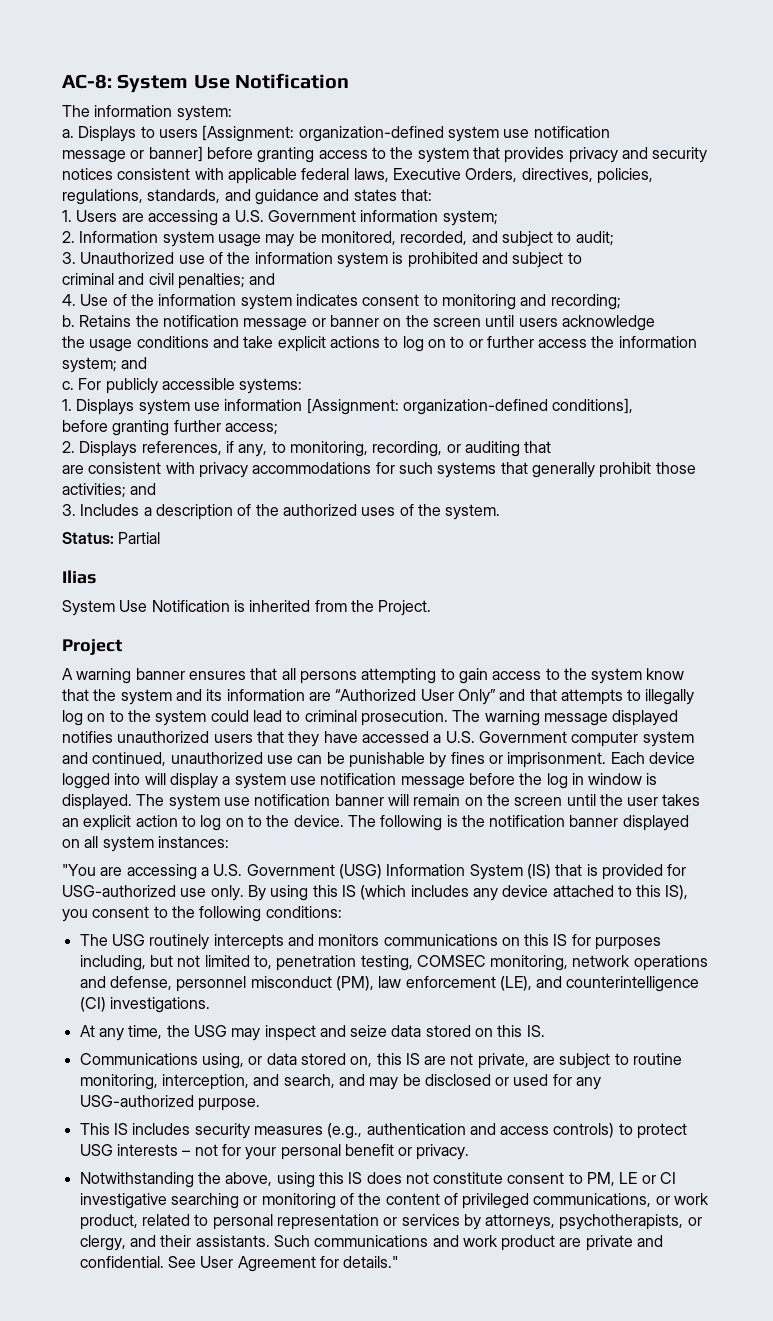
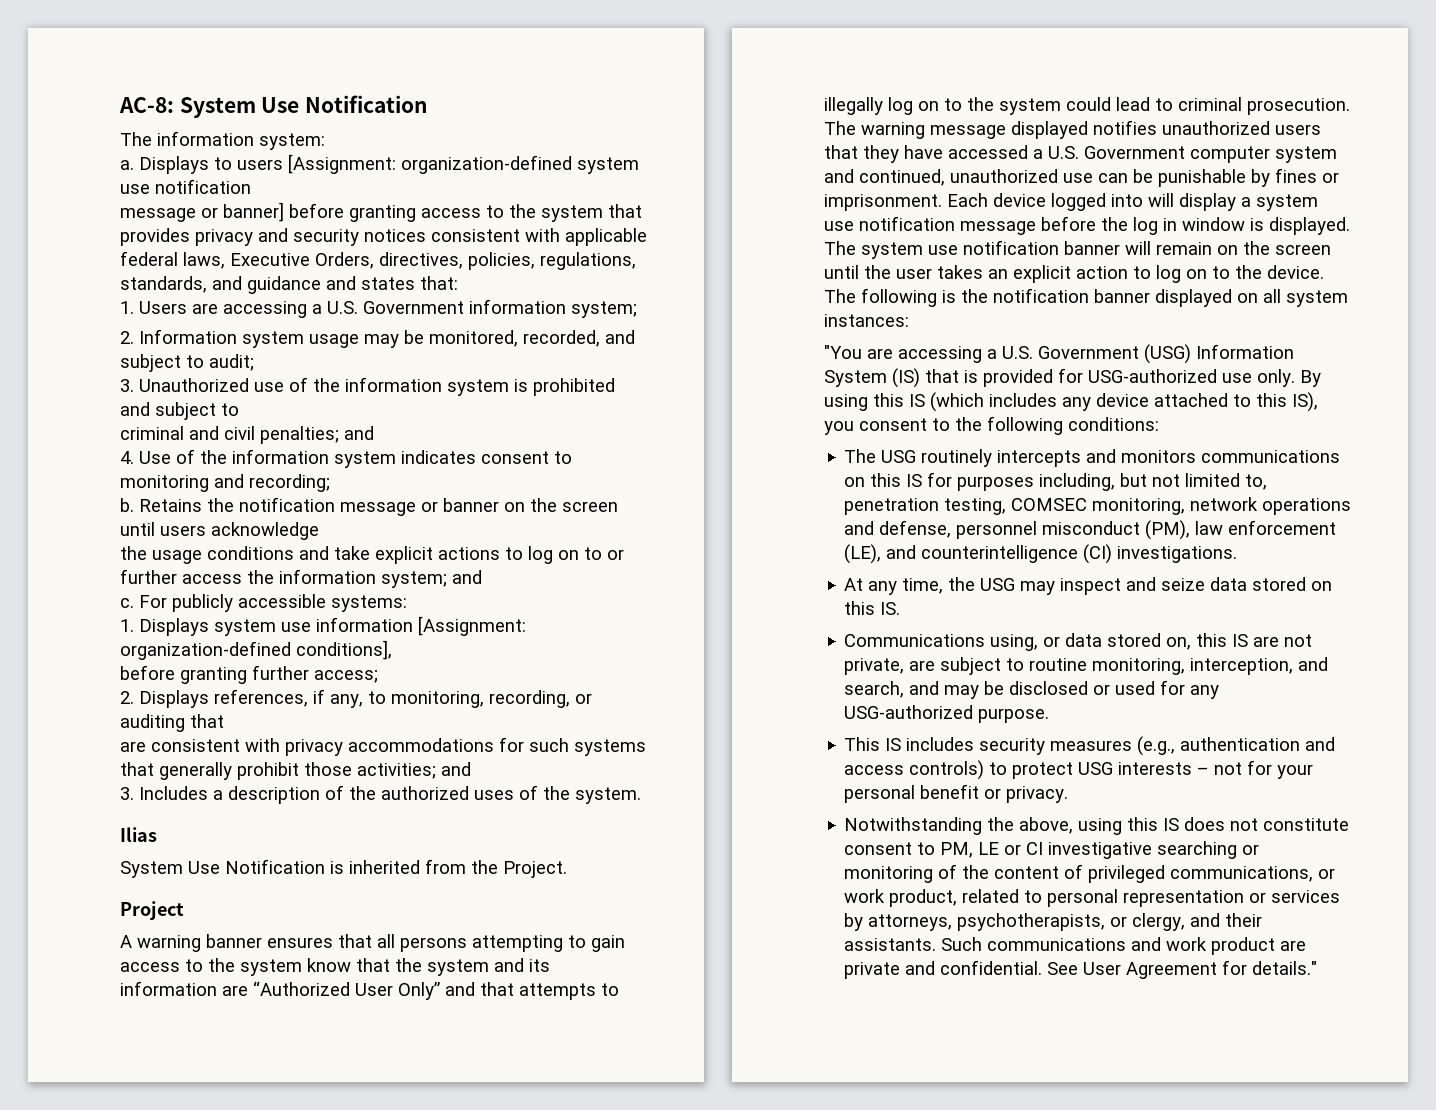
[62,532,161,544] // Status: Partial -> (641, 795) none

